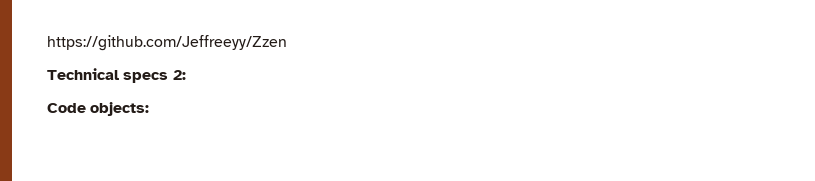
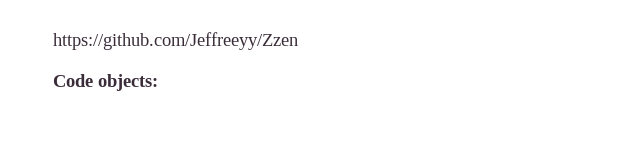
[47,68,186,83] // Technical specs 2: -> (298, 41) none

